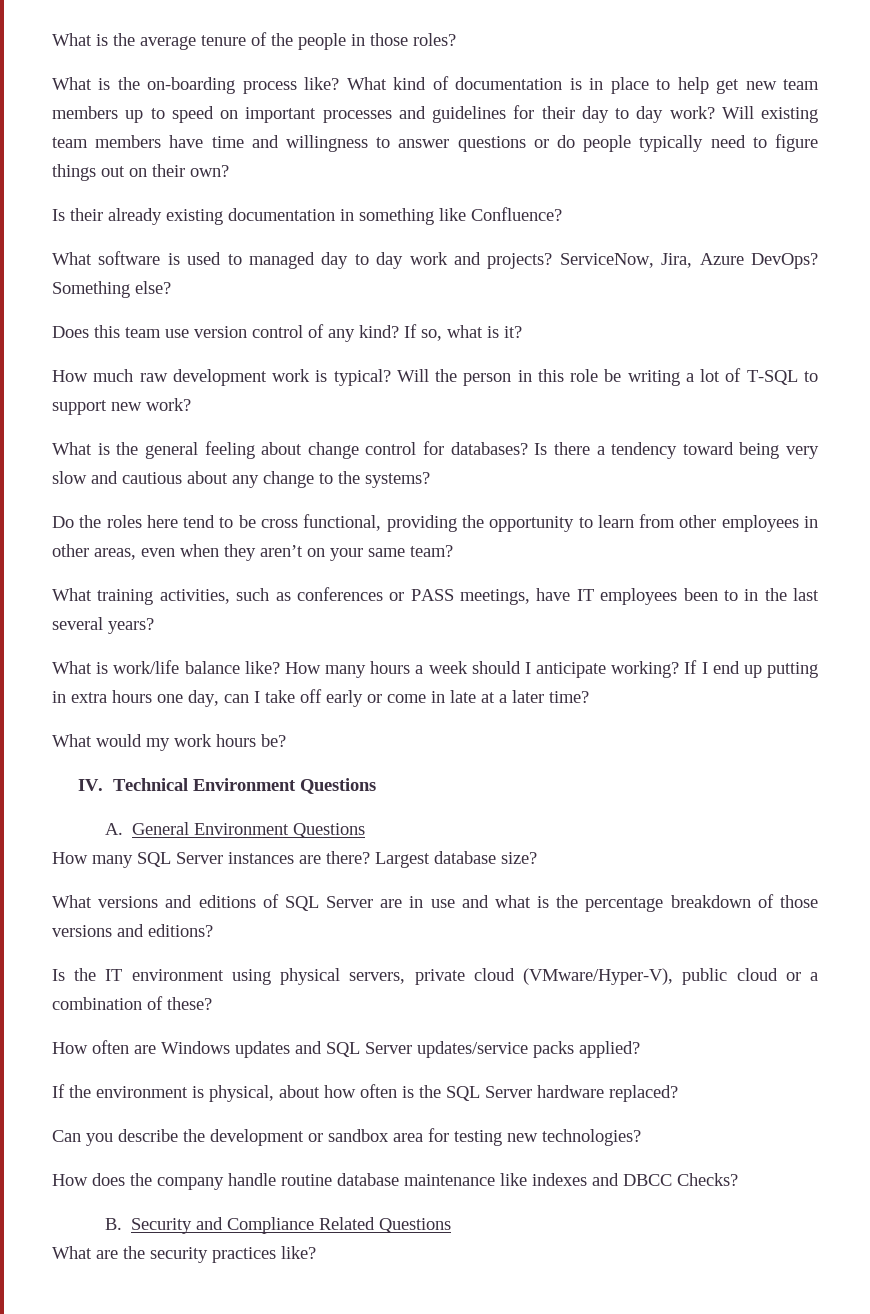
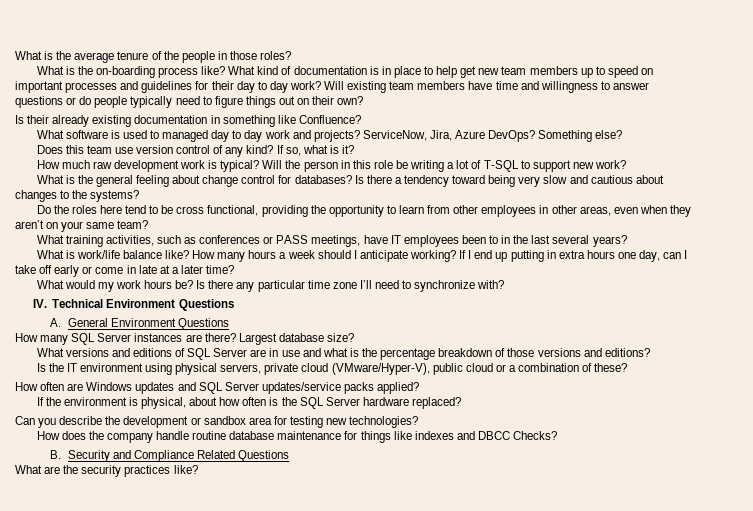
[232,471,314,488] any change -> [15,190,57,202] changes
(286, 740) none -> [196,280,505,292] Is there any particular time zone I’ll need to synchronize with?
(495, 1180) none -> [344,431,391,443] for things

